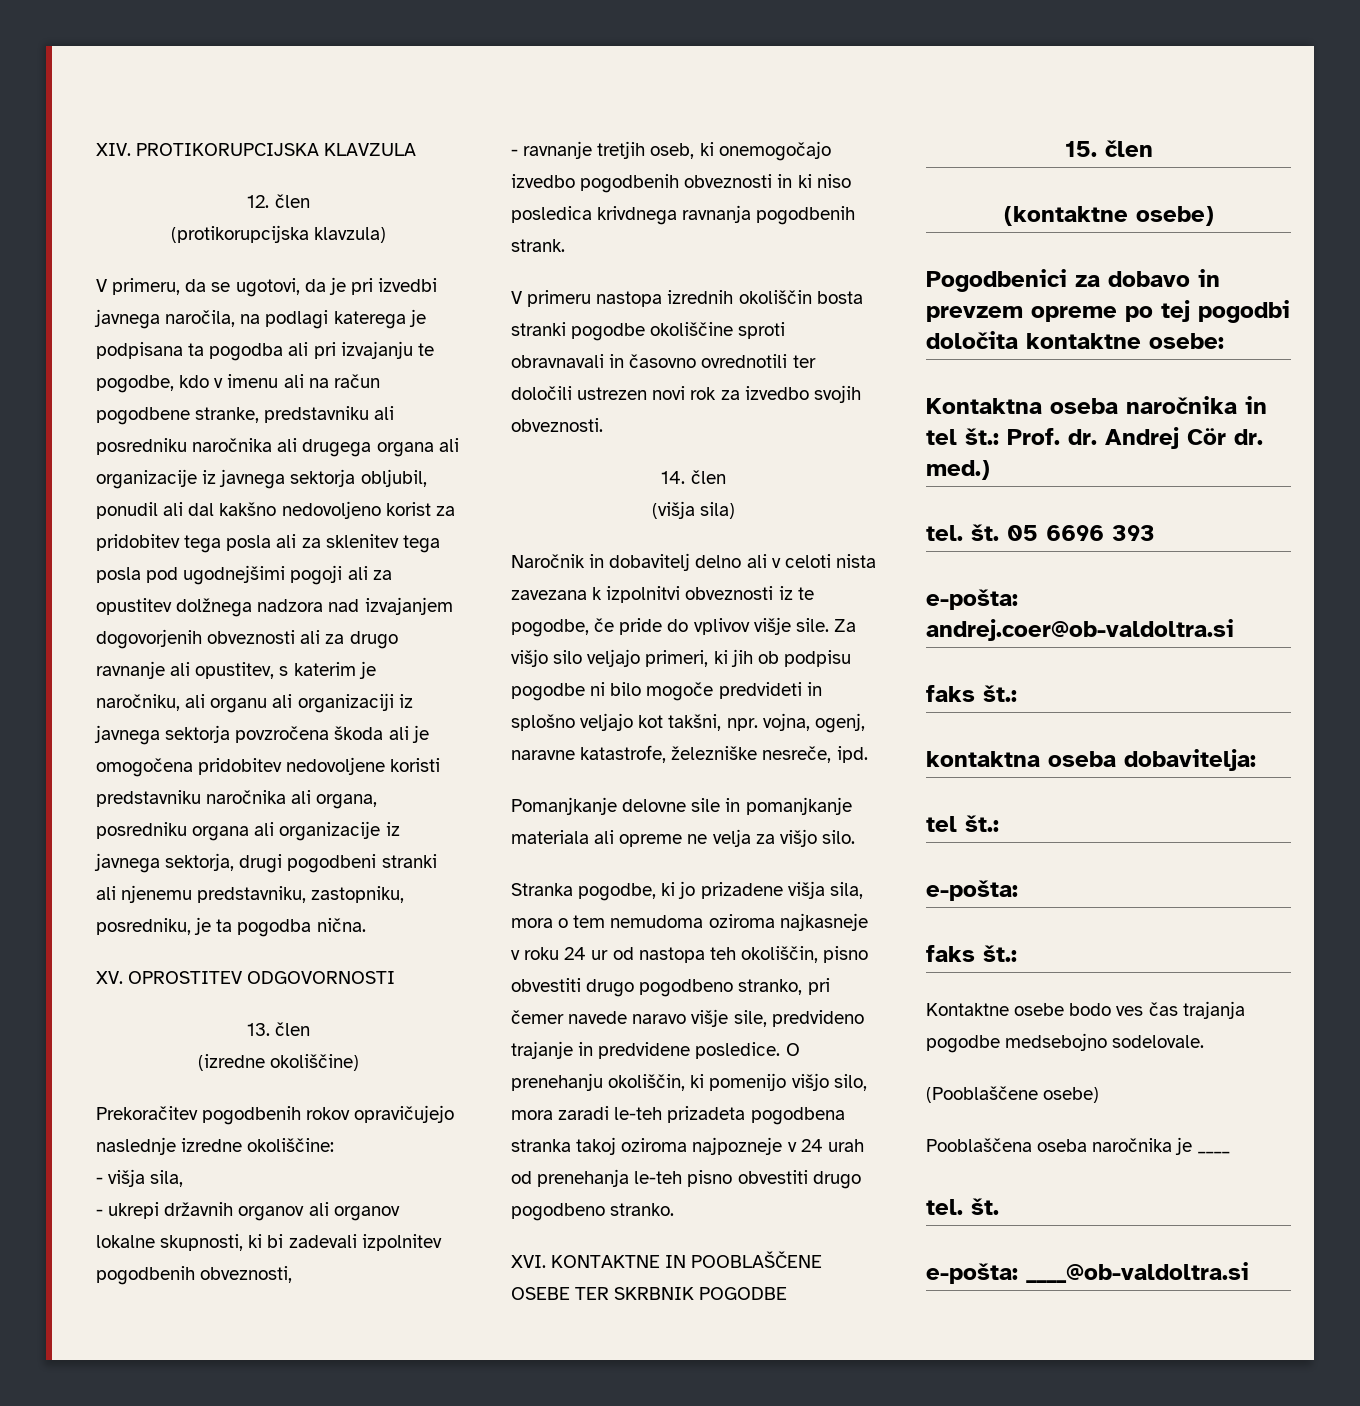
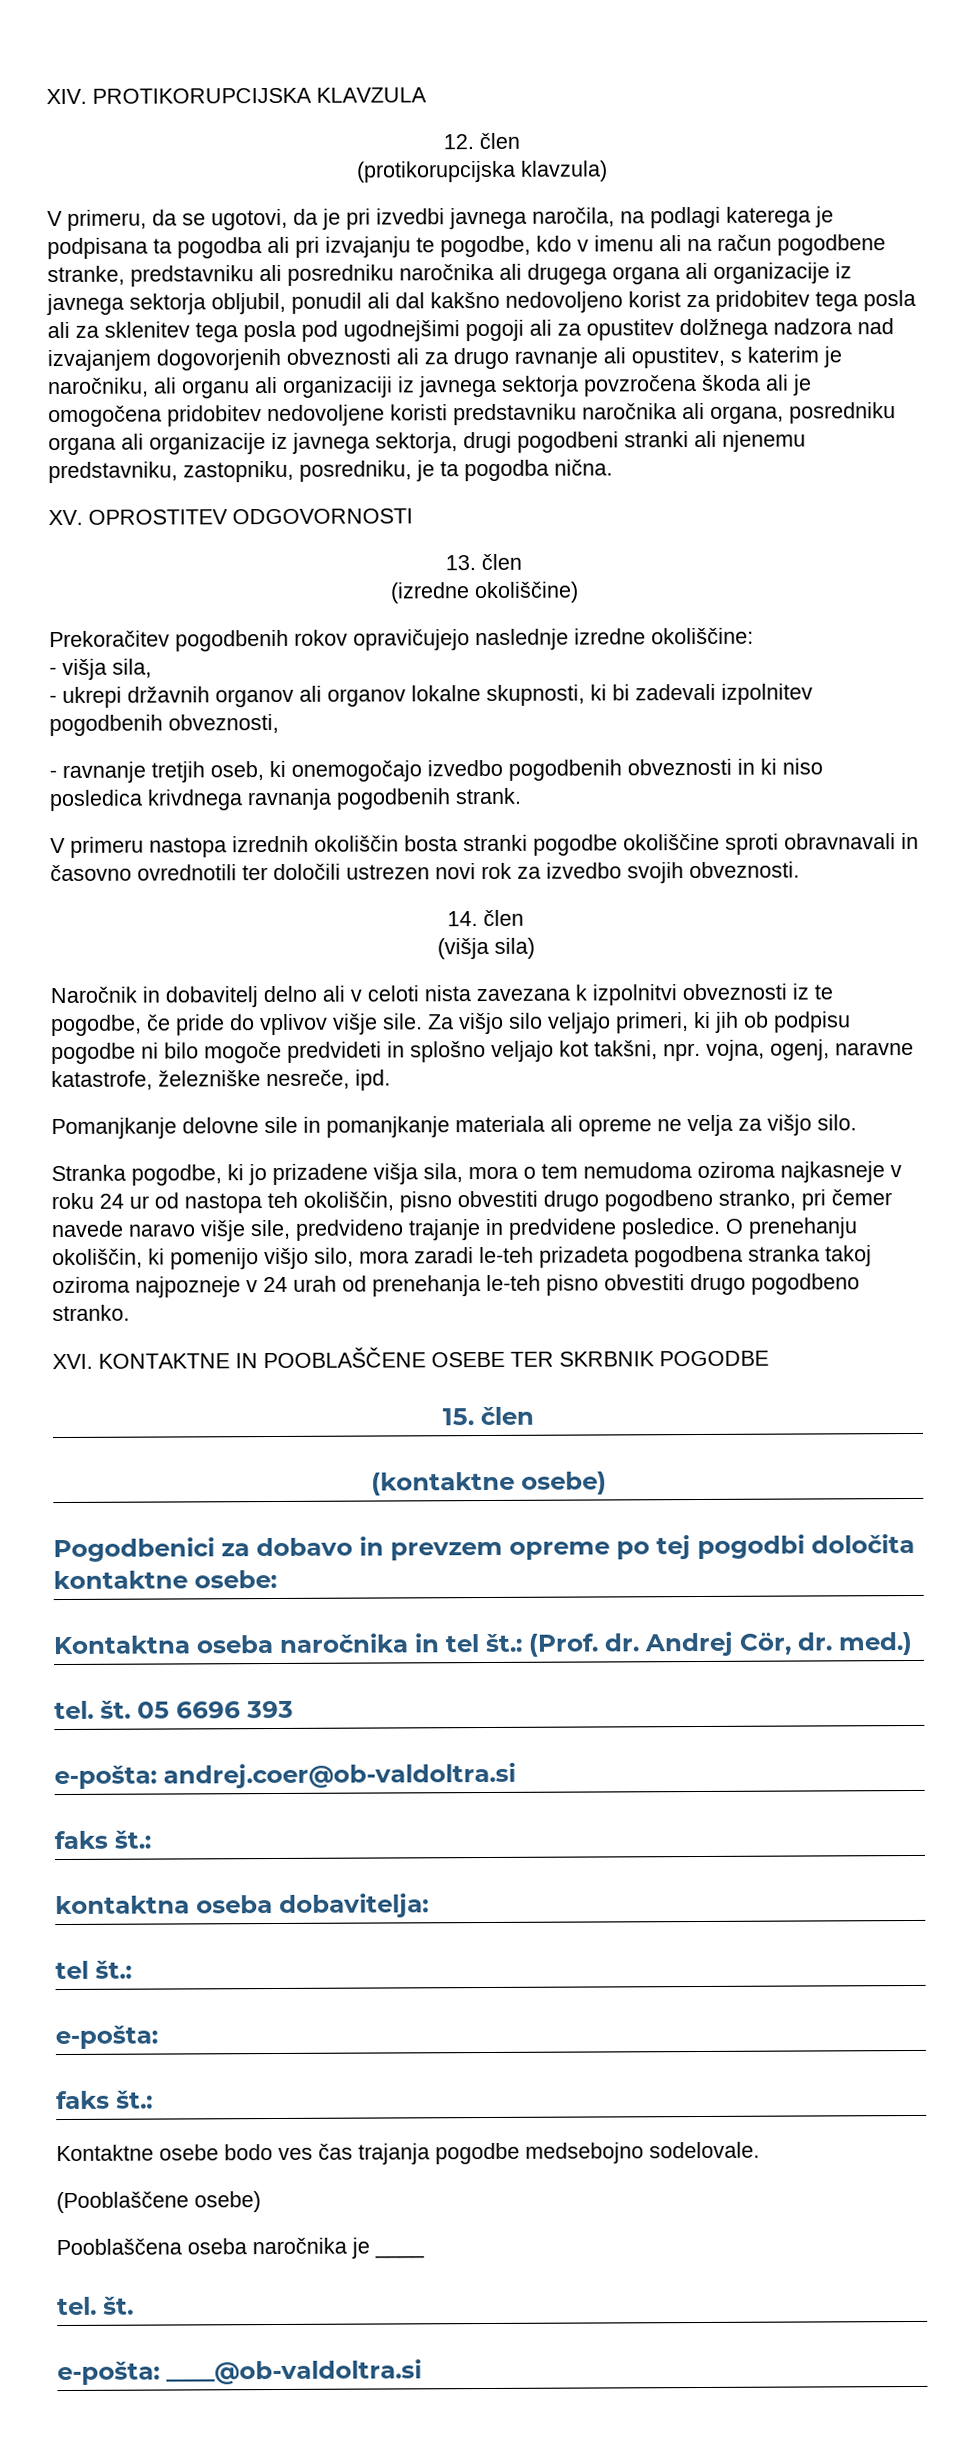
[1007,428,1060,445] Prof. -> [528,1633,599,1657] (Prof.
[1187,428,1226,445] Cör -> [739,1632,792,1655] Cör,

